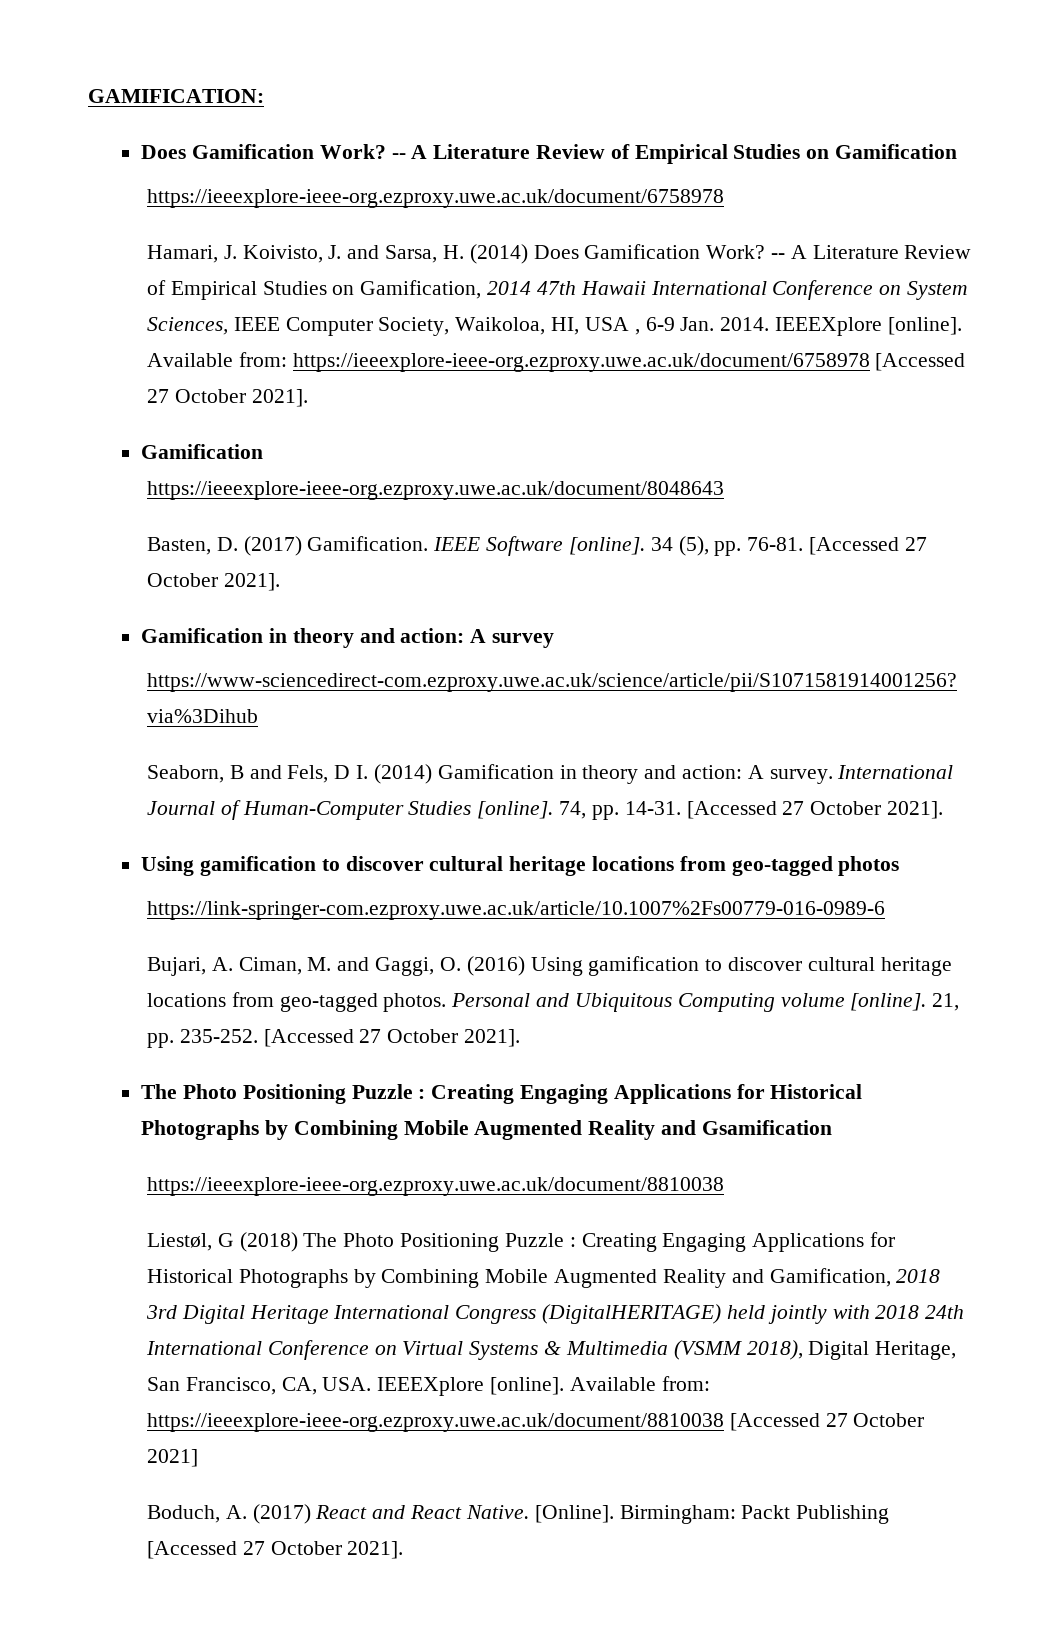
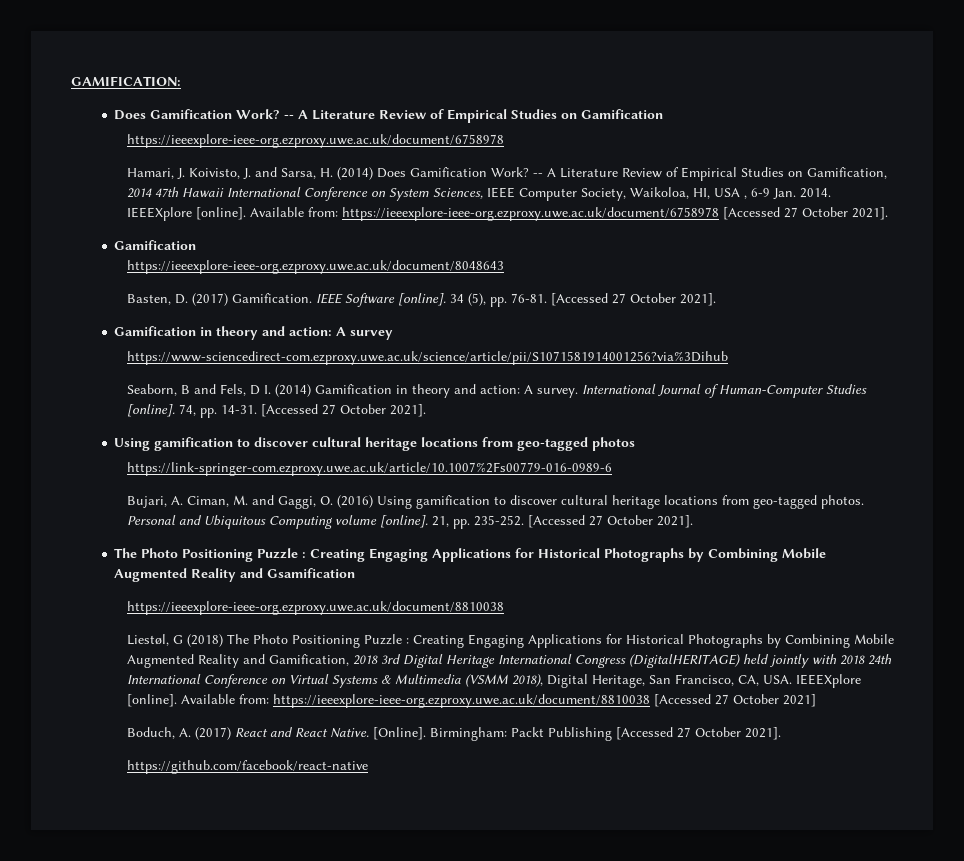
(404, 1550) none -> [126,760,368,774] // https://github.com/facebook/react-native

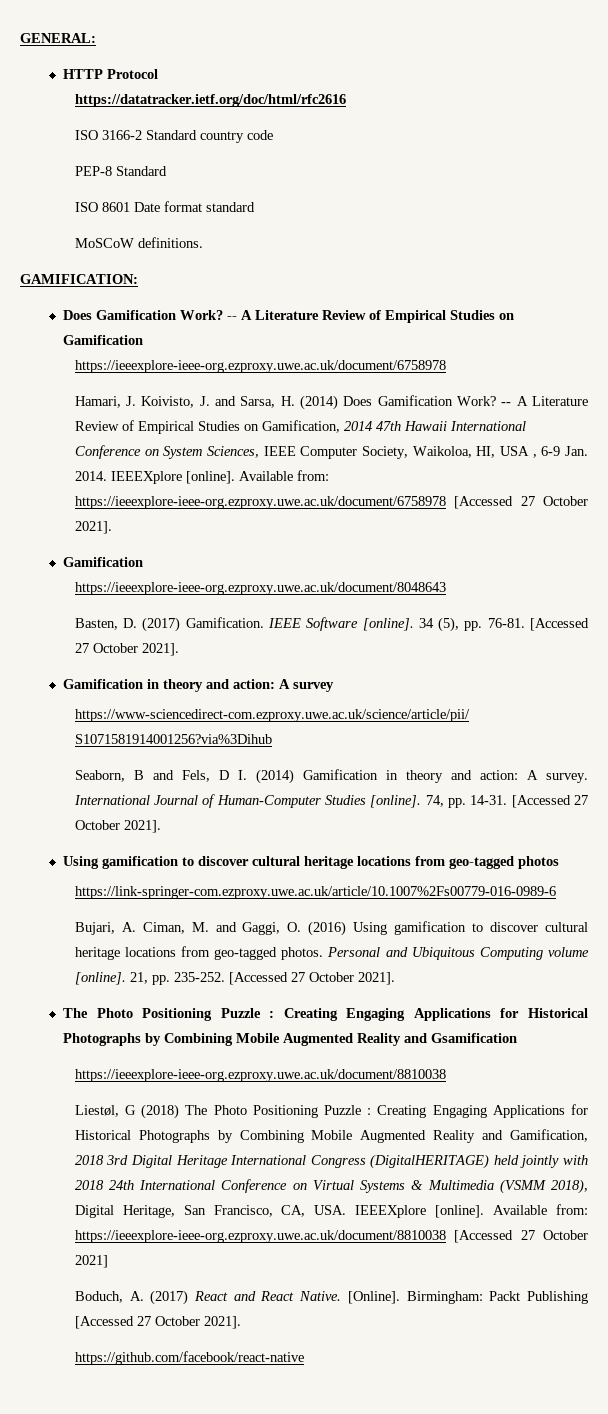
(71, 81) none -> [20,33,96,43] [63,69,159,79] [74,94,346,107] [74,130,273,143] [74,166,167,176] [74,201,255,212] [74,237,203,248] GENERAL: // HTTP Protocol // https://datatracker.ietf.org/doc/html/rfc2616 // ISO 3166-2 Standard country code // PEP-8 Standard // ISO 8601 Date format standard // MoSCoW definitions. //

